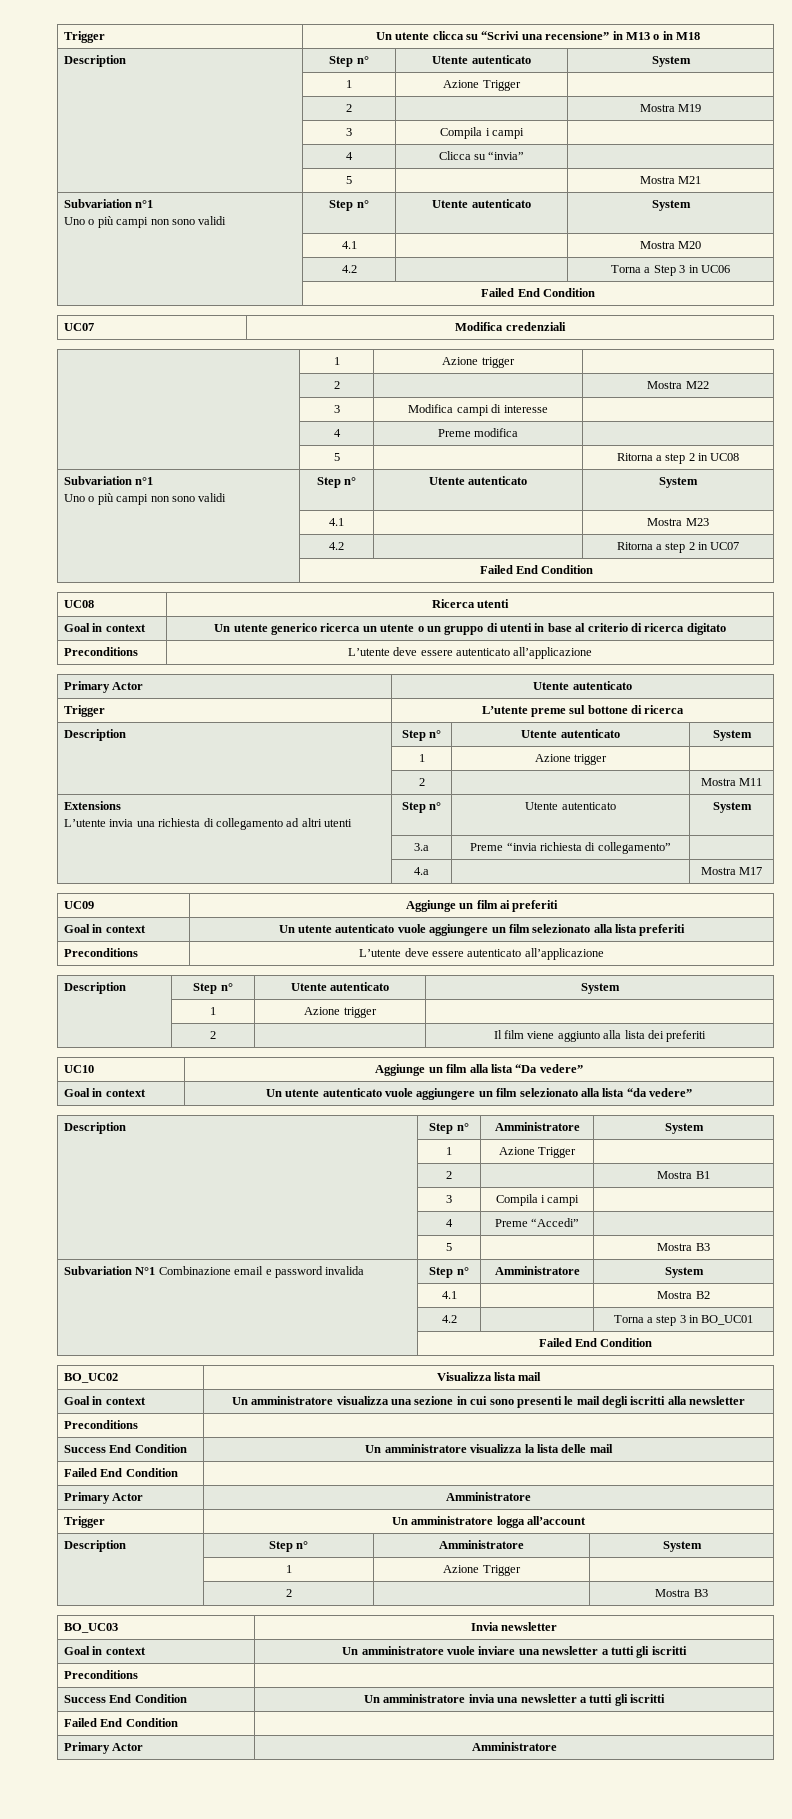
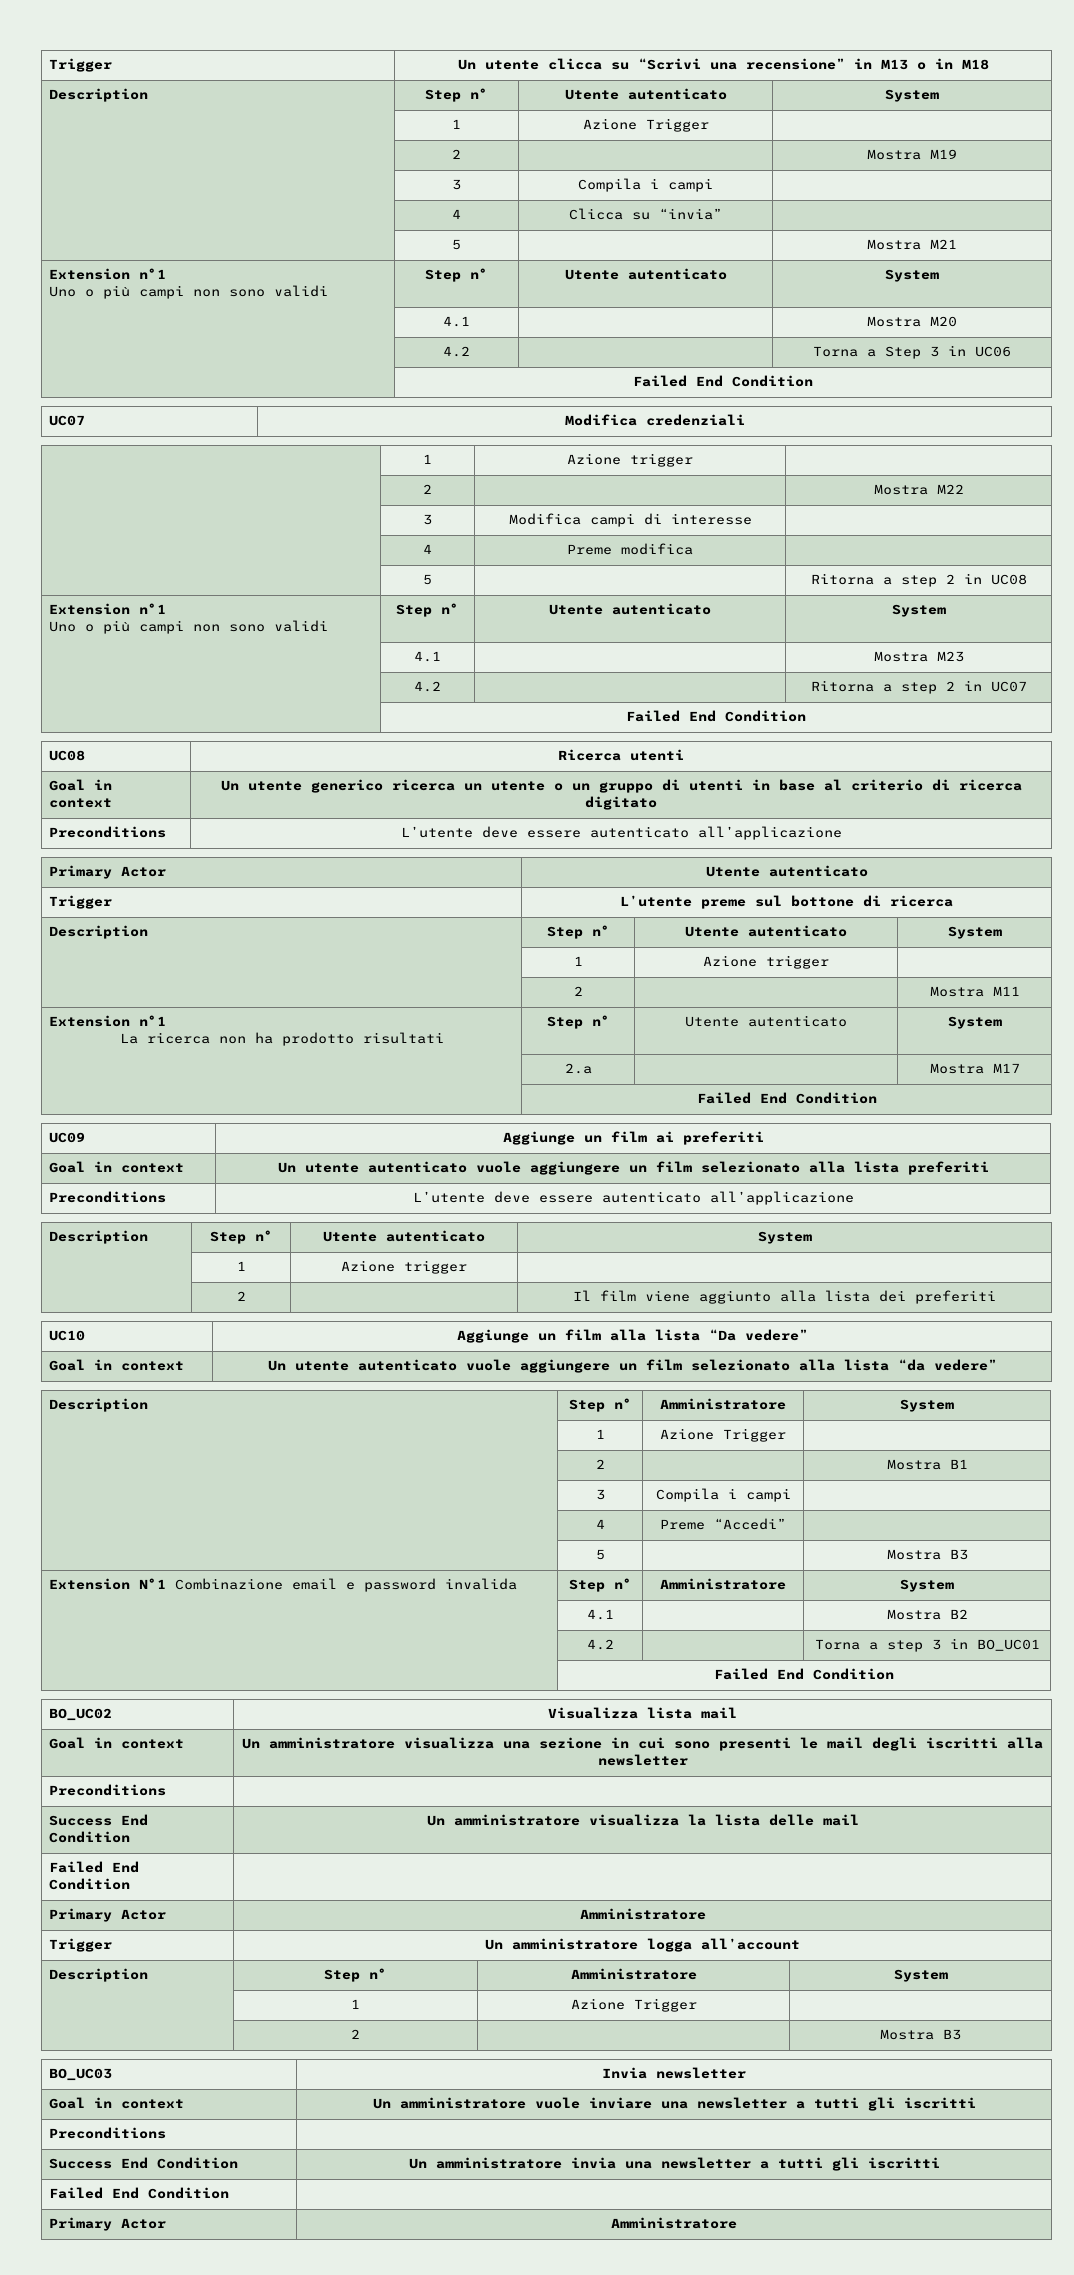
[64,199,133,208] Subvariation -> [48,268,130,280] Extension
[64,476,133,485] Subvariation -> [48,603,130,615] Extension
[64,801,122,810] [64,818,353,830] [401,802,442,813] [525,802,616,810] [712,802,752,813] [414,843,429,851] [470,842,671,854] [414,867,429,875] Extensions // L’utente invia una richiesta di collegamento ad altri utenti | Step n° | Utente autenticato | System // | 3.a | Preme “invia richiesta di collegamento” | // | 4.a -> [48,1015,166,1027] [119,1032,444,1046] [546,1015,610,1029] [685,1015,847,1027] [947,1016,1002,1029] [564,1063,592,1074] Extension n°1 // La ricerca non ha prodotto risultati | Step n° | Utente autenticato | System // | 2.a
(763, 871) none -> [696,1092,877,1104] // | Failed End Condition
[64,1266,133,1275] Subvariation -> [48,1578,130,1590] Extension

